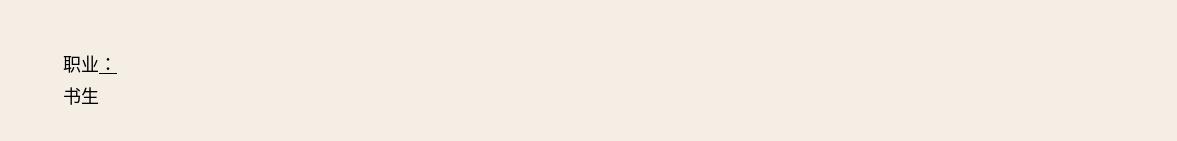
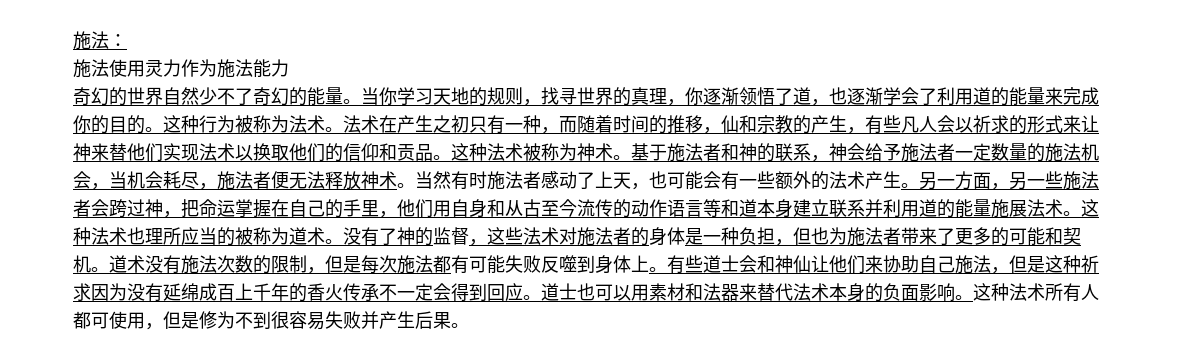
[63,55,99,73] 职业 -> [73,31,109,50] 施法
[63,87,99,105] 书生 -> [73,59,289,78] [73,87,1099,106] [73,115,1099,134] [73,143,1099,162] [73,171,1099,190] [73,199,1099,218] [73,227,1081,246] [73,255,1099,274] [73,283,1099,302] [73,311,469,330] 施法使用灵力作为施法能力 // 奇幻的世界自然少不了奇幻的能量。当你学习天地的规则，找寻世界的真理，你逐渐领悟了道，也逐渐学会了利用道的能量来完成你的目的。这种行为被称为法术。法术在产生之初只有一种，而随着时间的推移，仙和宗教的产生，有些凡人会以祈求的形式来让神来替他们实现法术以换取他们的信仰和贡品。这种法术被称为神术。基于施法者和神的联系，神会给予施法者一定数量的施法机会，当机会耗尽，施法者便无法释放神术。当然有时施法者感动了上天，也可能会有一些额外的法术产生。另一方面，另一些施法者会跨过神，把命运掌握在自己的手里，他们用自身和从古至今流传的动作语言等和道本身建立联系并利用道的能量施展法术。这种法术也理所应当的被称为道术。没有了神的监督，这些法术对施法者的身体是一种负担，但也为施法者带来了更多的可能和契机。道术没有施法次数的限制，但是每次施法都有可能失败反噬到身体上。有些道士会和神仙让他们来协助自己施法，但是这种祈求因为没有延绵成百上千年的香火传承不一定会得到回应。道士也可以用素材和法器来替代法术本身的负面影响。这种法术所有人都可使用，但是修为不到很容易失败并产生后果。

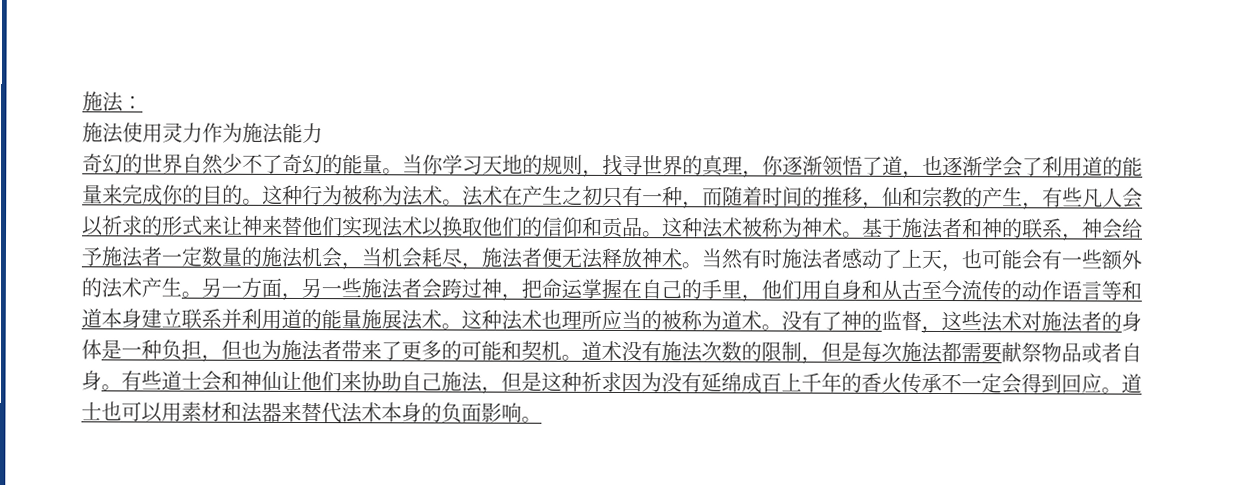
[451,255,649,274] 有可能失败反噬到身体上 -> [961,342,1142,364] [81,370,102,391] 需要献祭物品或者自身
[973,283,1099,302] [73,311,469,330] 这种法术所有人都可使用，但是修为不到很容易失败并产生后果。 -> (542, 419) none

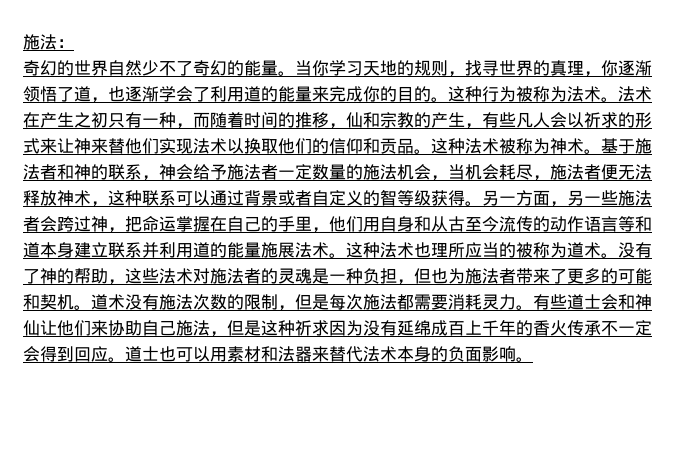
[82,122,323,144] // 施法使用灵力作为施法能力 -> (74, 43) none
[681,247,1142,273] [81,277,182,299] 。当然有时施法者感动了上天，也可能会有一些额外的法术产生 -> [91,189,465,207] ，这种联系可以通过背景或者自定义的智等级获得
[881,310,922,331] 监督 -> [74,268,108,284] 帮助
[1121,311,1142,332] [81,339,102,360] 身体 -> [278,268,312,284] 灵魂
[1001,342,1142,364] [81,370,102,391] 献祭物品或者自身 -> [448,294,516,310] 消耗灵力

